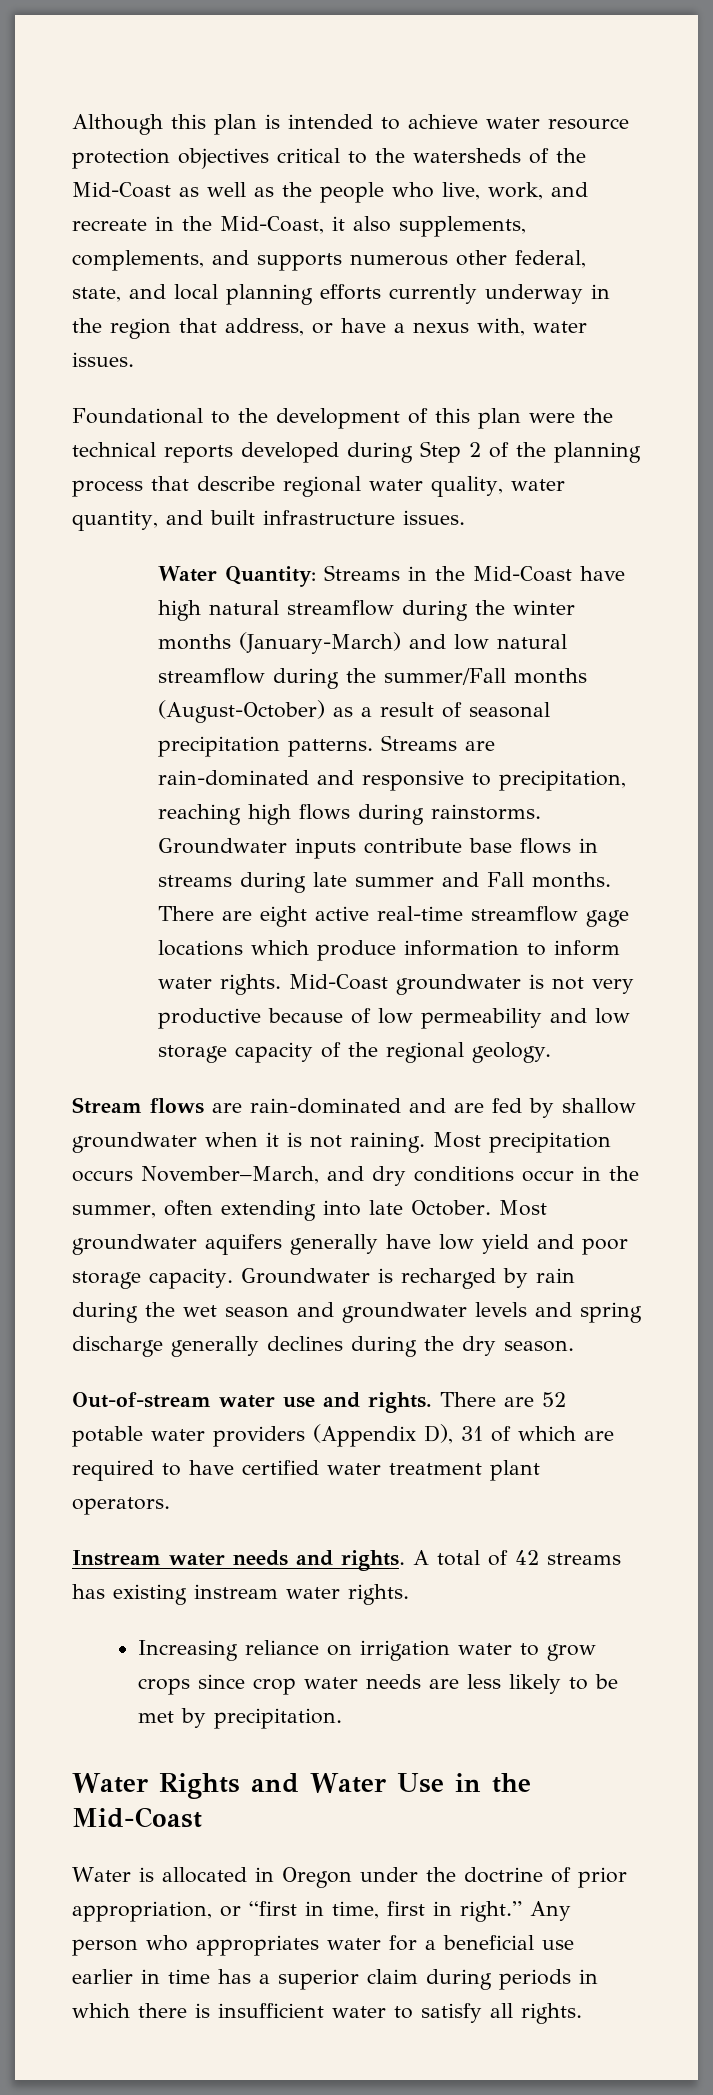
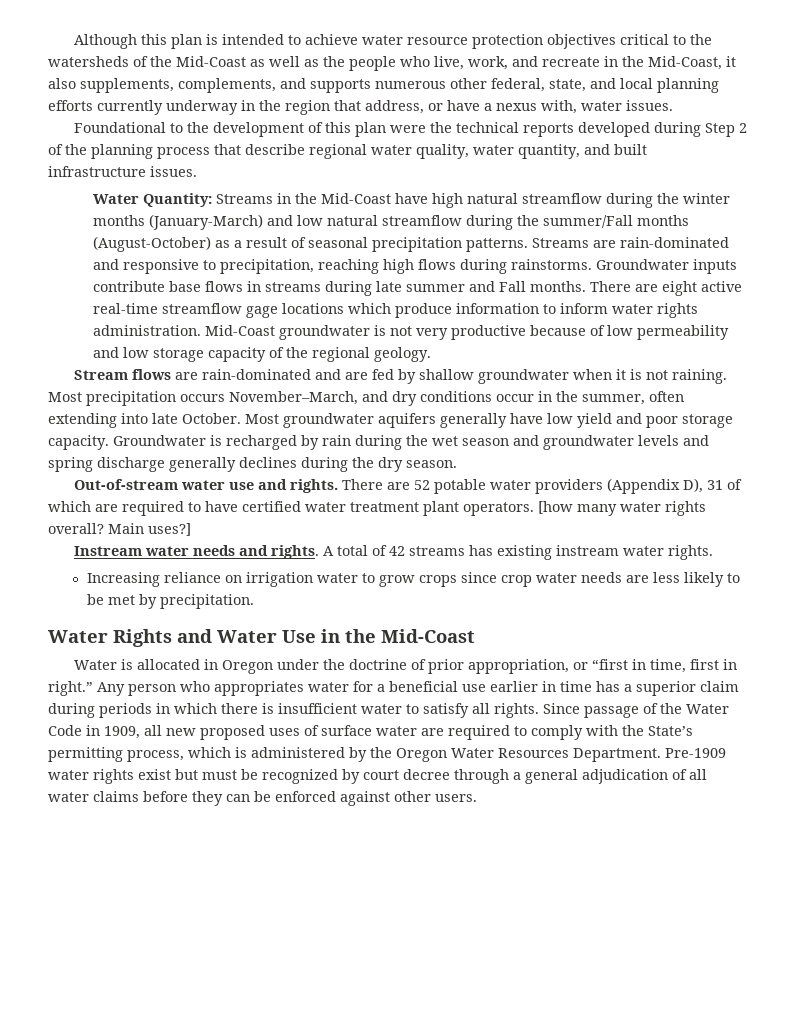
[219,974,281,995] rights. -> [657,303,699,318] [93,325,202,336] rights administration.
(170, 1506) none -> [538,501,706,516] [48,523,191,536] [how many water rights overall? Main uses?]
(582, 2013) none -> [543,703,729,718] [48,725,693,740] [48,747,726,762] [48,769,707,784] [48,791,477,806] Since passage of the Water Code in 1909, all new proposed uses of surface water are required to comply with the State’s permitting process, which is administered by the Oregon Water Resources Department. Pre-1909 water rights exist but must be recognized by court decree through a general adjudication of all water claims before they can be enforced against other users.

